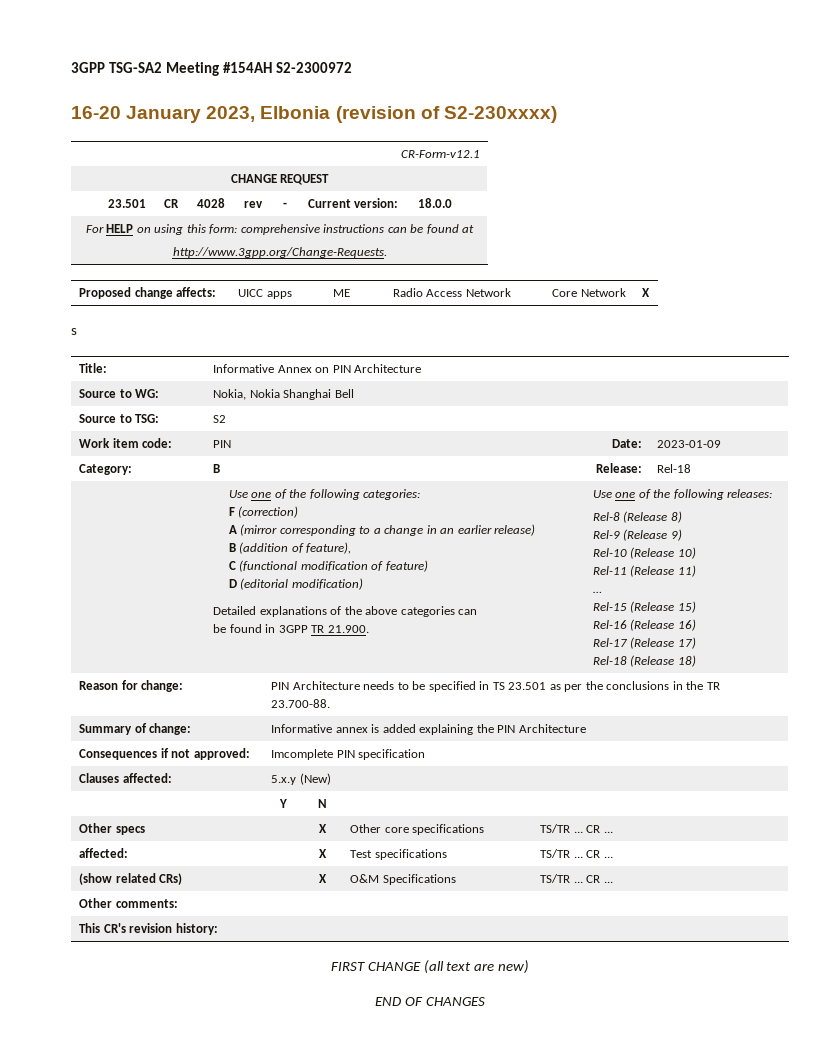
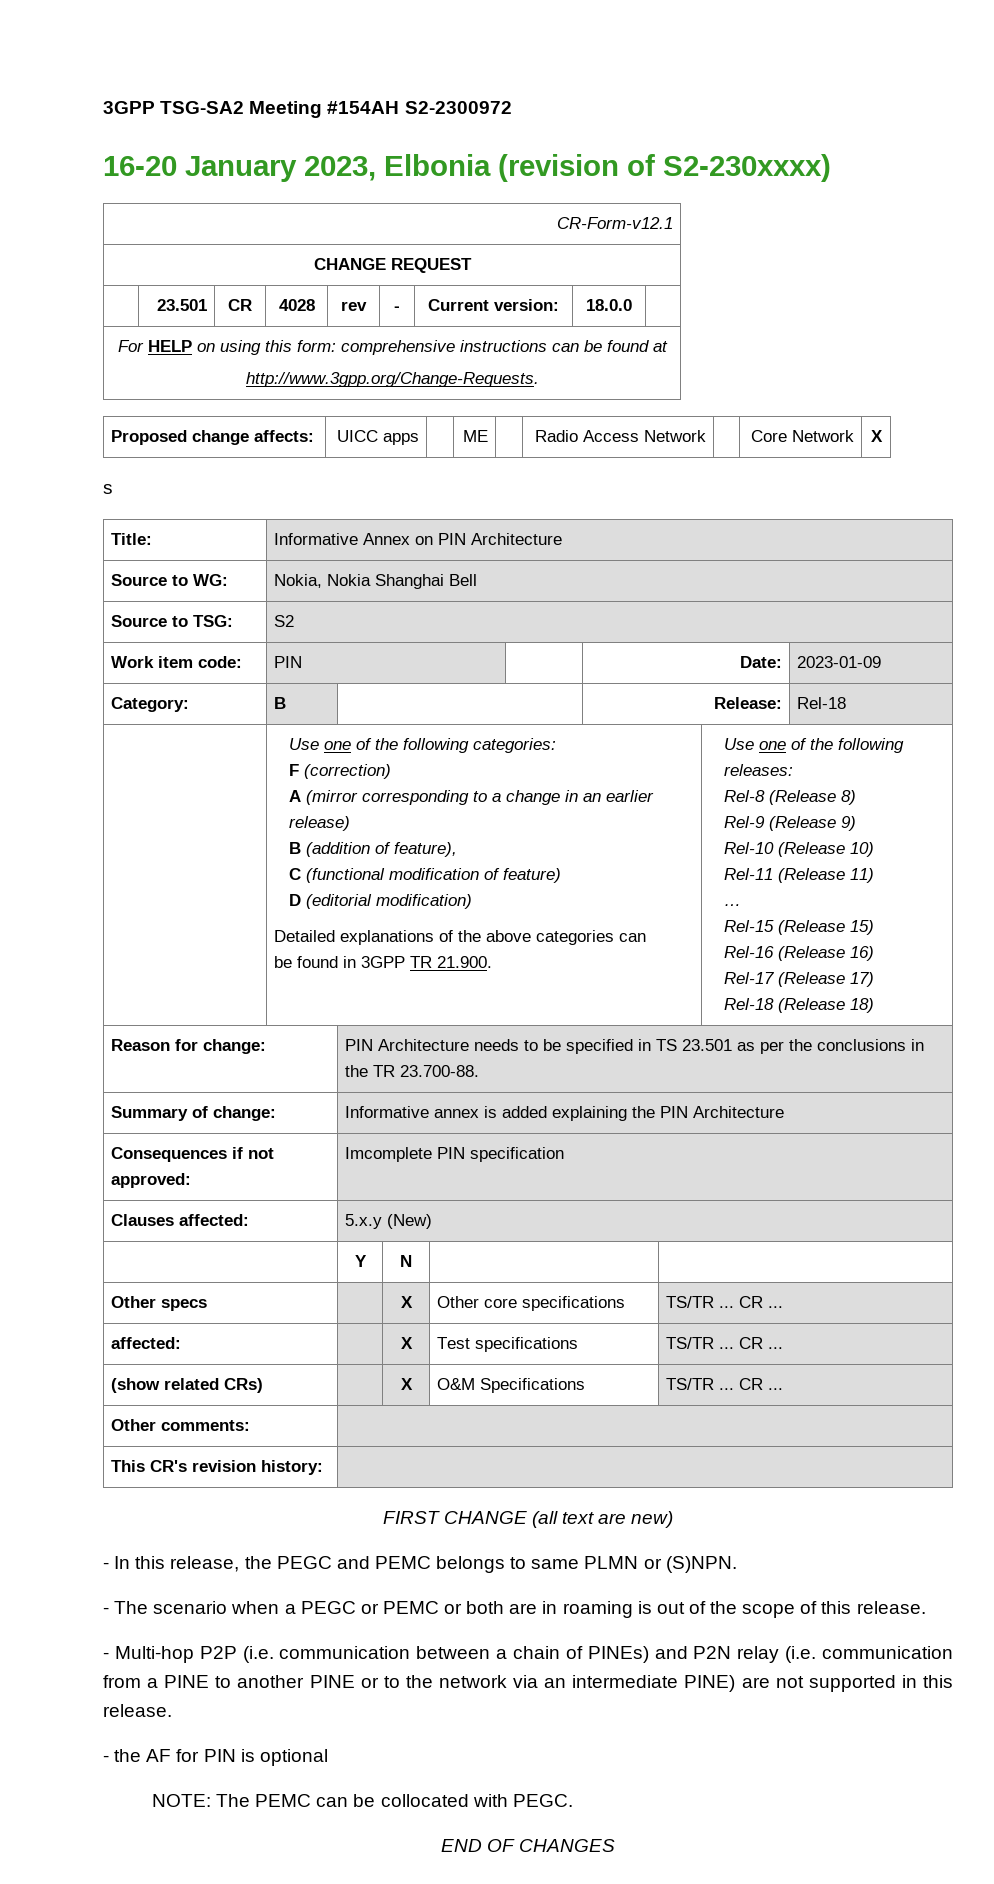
(530, 967) none -> [103,1556,737,1573] [103,1601,926,1618] [103,1646,953,1663] [103,1675,953,1692] [103,1704,172,1717] [103,1749,328,1766] [151,1794,573,1807] // - In this release, the PEGC and PEMC belongs to same PLMN or (S)NPN. // - The scenario when a PEGC or PEMC or both are in roaming is out of the scope of this release. // - Multi-hop P2P (i.e. communication between a chain of PINEs) and P2N relay (i.e. communication from a PINE to another PINE or to the network via an intermediate PINE) are not supported in this release. // - the AF for PIN is optional // NOTE: The PEMC can be collocated with PEGC.

